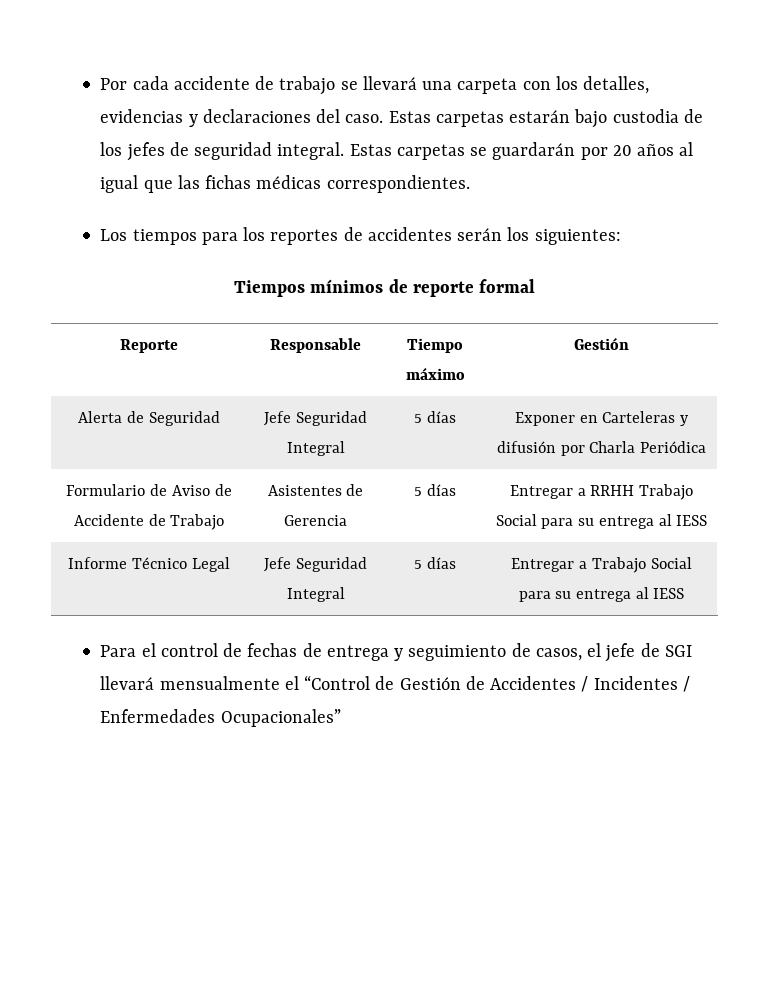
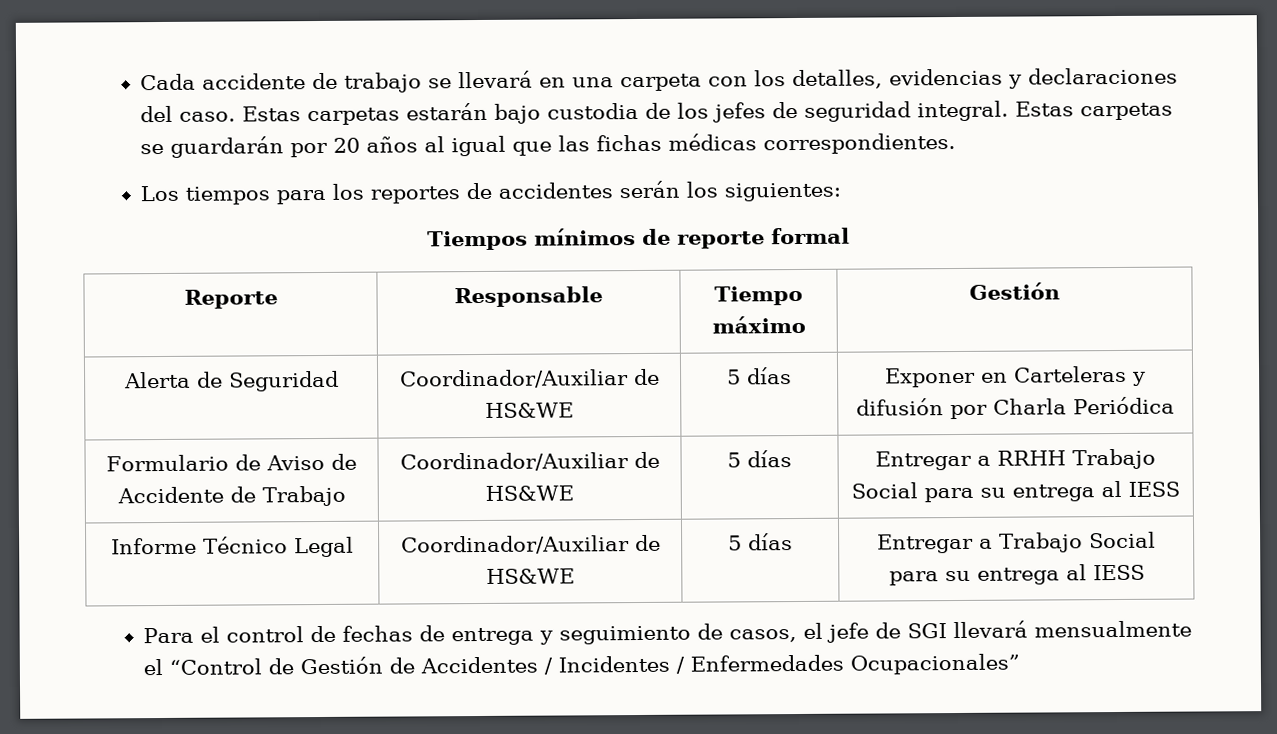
[100,76,169,90] Por cada -> [140,73,197,91] Cada
(417, 83) none -> [539,77,567,88] en
[264,411,367,426] [286,441,345,456] Jefe Seguridad Integral -> [399,368,660,389] [485,402,574,418] Coordinador/Auxiliar de HS&WE
[267,484,364,496] [284,515,347,526] Asistentes de Gerencia -> [399,451,660,472] [485,485,574,501] Coordinador/Auxiliar de HS&WE
[264,557,367,572] [286,587,345,602] Jefe Seguridad Integral -> [400,534,661,555] [486,568,575,584] Coordinador/Auxiliar de HS&WE

